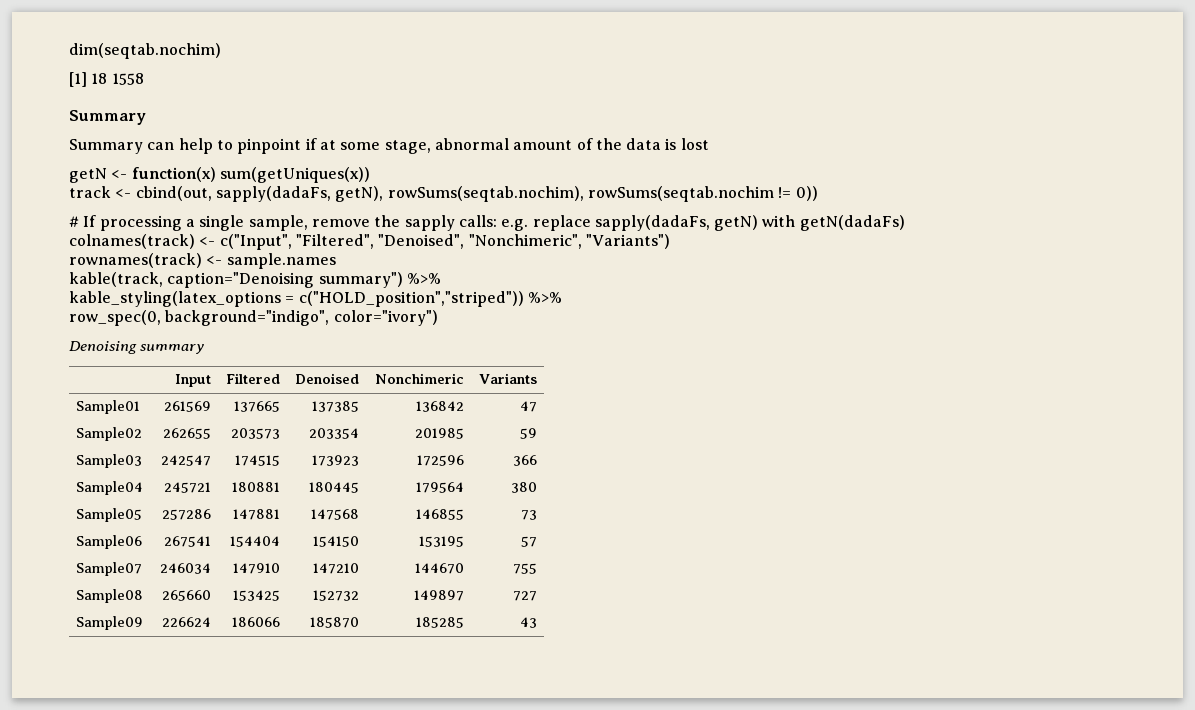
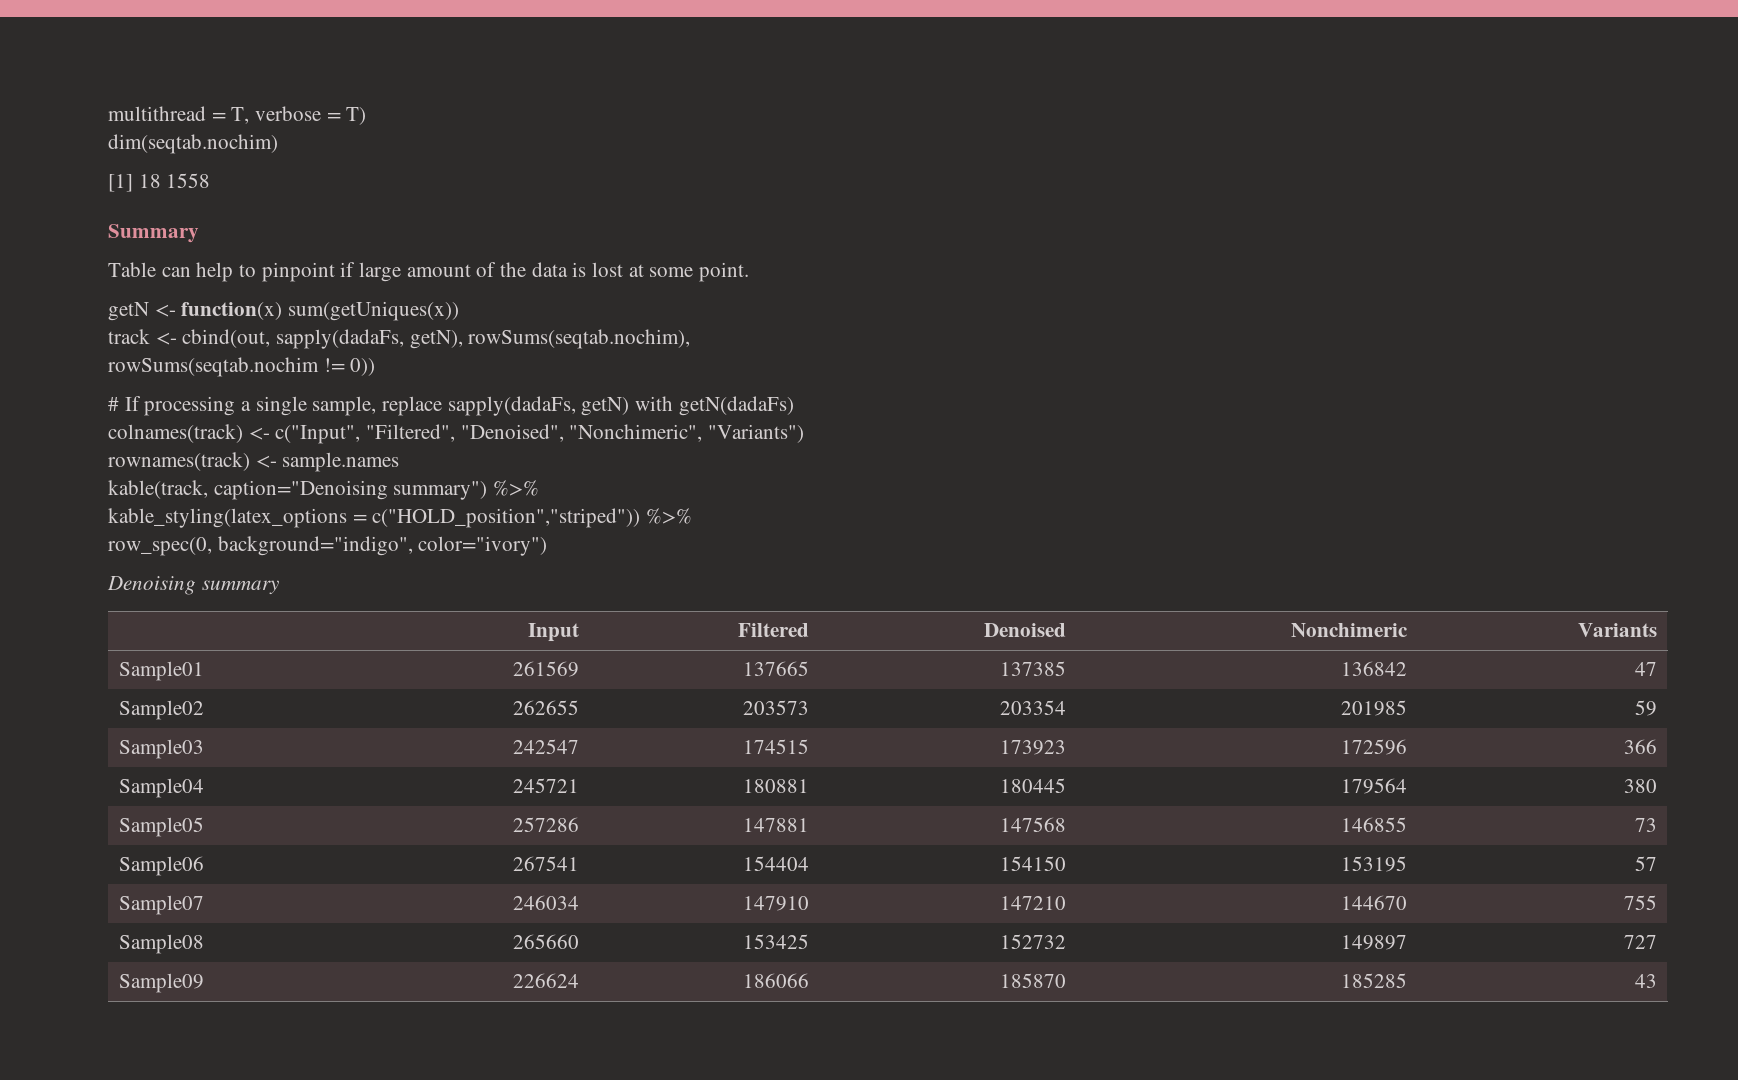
(69, 51) none -> [108,106,367,125] multithread = T, verbose = T) //
[69,139,143,154] Summary -> [108,262,156,277] Table
[319,138,509,154] at some stage, abnormal -> [359,262,402,282] large
(709, 144) none -> [628,262,750,282] at some point.
(584, 194) none -> (691, 339) //
[311,215,529,231] remove the sapply calls: e.g. -> (377, 406) none

